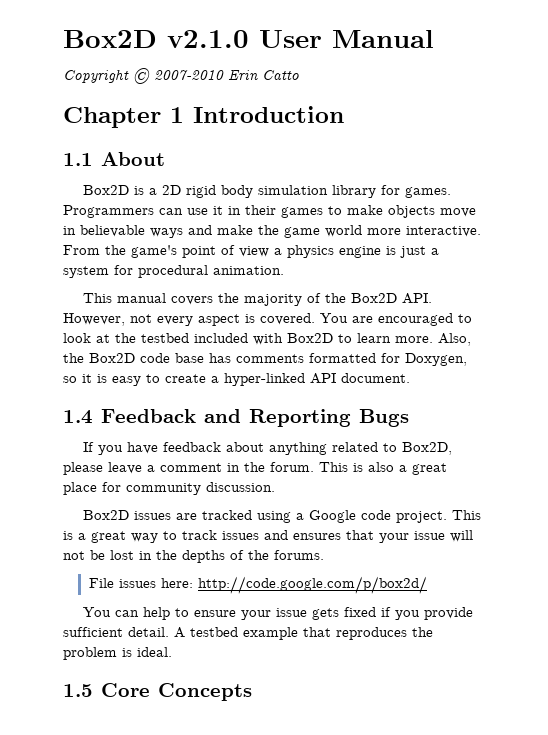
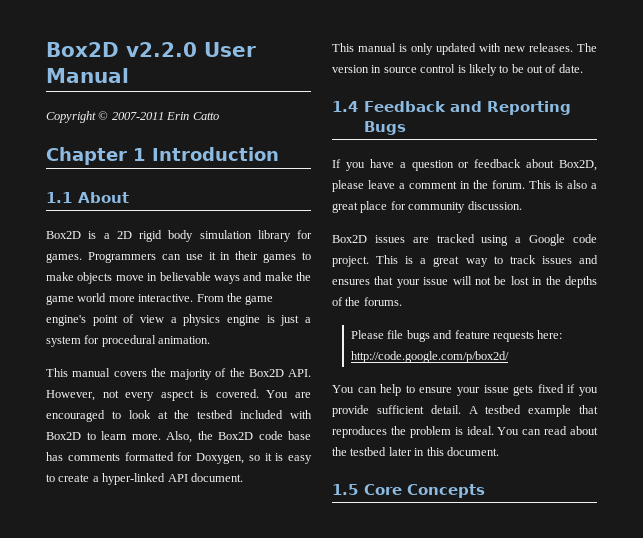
[63,30,249,48] Box2D v2.1.0 -> [46,42,197,57] Box2D v2.2.0
[154,70,224,80] 2007-2010 -> [111,112,164,120] 2007-2011
[131,245,177,258] game's -> [245,295,274,305] [46,315,86,326] game engine's
(410, 378) none -> [332,43,597,55] [332,64,583,76] // This manual is only updated with new releases. The version in source control is likely to be out of date.
[163,442,398,455] feedback about anything related to -> [399,159,555,171] a question or feedback about
[88,578,156,588] File issues -> [350,330,534,342] Please file bugs and feature requests
(172, 652) none -> [497,426,598,435] [332,447,499,456] You can read about the testbed later in this document.

